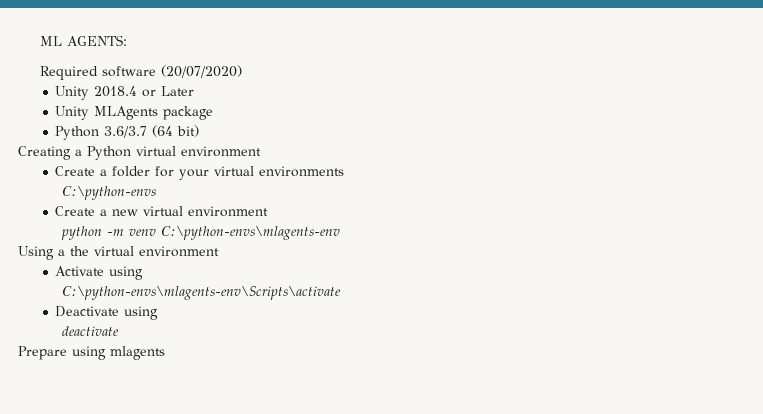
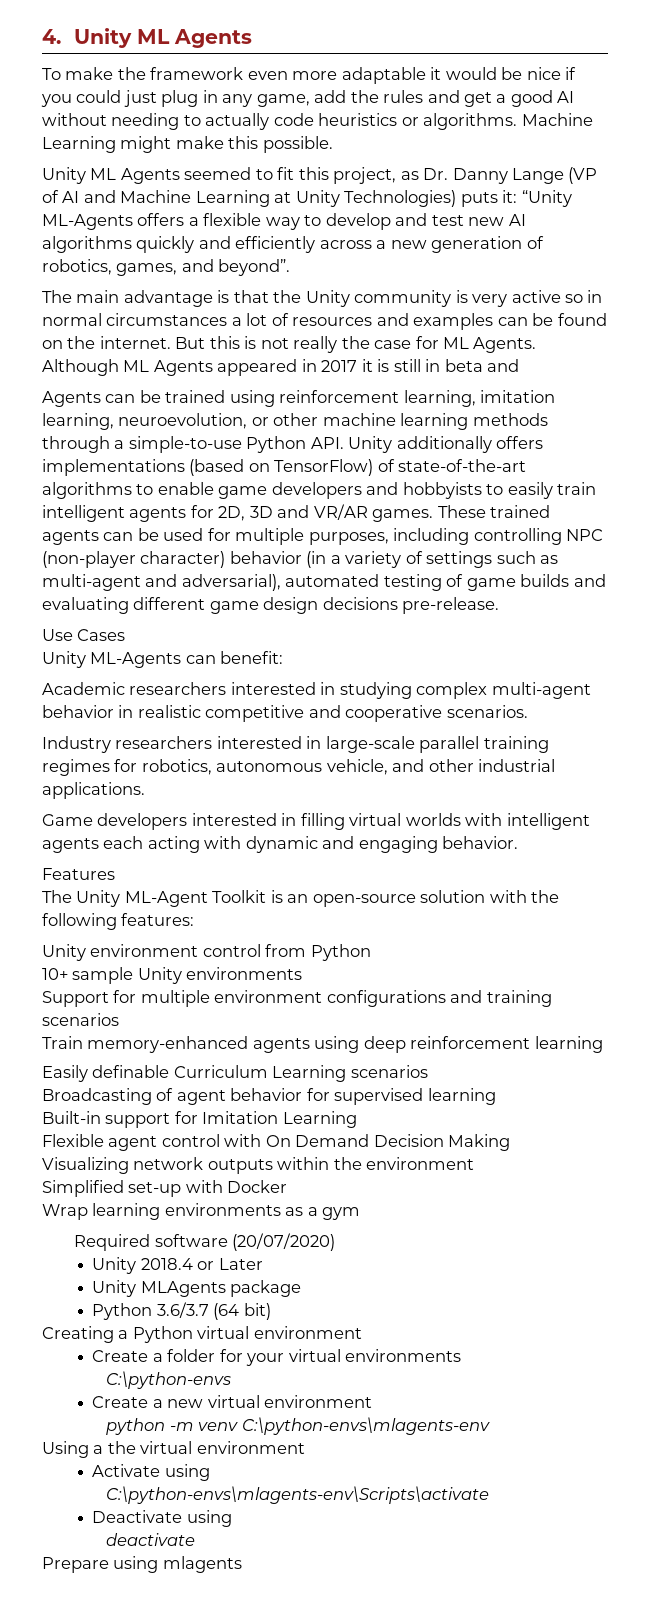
[40,35,128,46] ML AGENTS: -> [42,28,253,48] [42,67,577,84] [41,90,575,107] [42,113,593,130] [42,136,333,153] [42,167,598,184] [42,190,572,207] [42,213,526,230] [42,236,544,253] [42,259,291,276] [42,290,603,307] [42,313,607,330] [42,336,537,353] [42,359,520,376] [42,390,556,407] [42,413,548,430] [42,436,544,453] [42,459,527,476] [42,482,597,499] [42,504,551,522] [42,528,604,545] [42,551,559,568] [42,574,606,591] [42,597,500,614] [42,629,126,641] [42,651,284,668] [42,682,591,699] [42,705,528,722] [42,736,549,753] [42,759,556,776] [42,782,145,799] [42,813,590,830] [42,836,519,853] [42,868,115,880] [42,890,560,907] [42,913,195,930] [42,944,371,961] [42,967,303,984] [42,990,552,1007] [42,1013,119,1026] [42,1036,603,1053] [42,1065,428,1082] [42,1088,496,1105] [42,1111,357,1128] [42,1134,511,1151] [42,1157,475,1174] [42,1180,288,1197] [42,1203,361,1220] 4. Unity ML Agents // To make the framework even more adaptable it would be nice if you could just plug in any game, add the rules and get a good AI without needing to actually code heuristics or algorithms. Machine Learning might make this possible. // Unity ML Agents seemed to fit this project, as Dr. Danny Lange (VP of AI and Machine Learning at Unity Technologies) puts it: “Unity ML-Agents offers a flexible way to develop and test new AI algorithms quickly and efficiently across a new generation of robotics, games, and beyond”. // The main advantage is that the Unity community is very active so in normal circumstances a lot of resources and examples can be found on the internet. But this is not really the case for ML Agents. Although ML Agents appeared in 2017 it is still in beta and // Agents can be trained using reinforcement learning, imitation learning, neuroevolution, or other machine learning methods through a simple-to-use Python API. Unity additionally offers implementations (based on TensorFlow) of state-of-the-art algorithms to enable game developers and hobbyists to easily train intelligent agents for 2D, 3D and VR/AR games. These trained agents can be used for multiple purposes, including controlling NPC (non-player character) behavior (in a variety of settings such as multi-agent and adversarial), automated testing of game builds and evaluating different game design decisions pre-release. // Use Cases // Unity ML-Agents can benefit: // Academic researchers interested in studying complex multi-agent behavior in realistic competitive and cooperative scenarios. // Industry researchers interested in large-scale parallel training regimes for robotics, autonomous vehicle, and other industrial applications. // Game developers interested in filling virtual worlds with intelligent agents each acting with dynamic and engaging behavior. // Features // The Unity ML-Agent Toolkit is an open-source solution with the following features: // Unity environment control from Python // 10+ sample Unity environments // Support for multiple environment configurations and training scenarios // Train memory-enhanced agents using deep reinforcement learning // Easily definable Curriculum Learning scenarios // Broadcasting of agent behavior for supervised learning // Built-in support for Imitation Learning // Flexible agent control with On Demand Decision Making // Visualizing network outputs within the environment // Simplified set-up with Docker // Wrap learning environments as a gym

